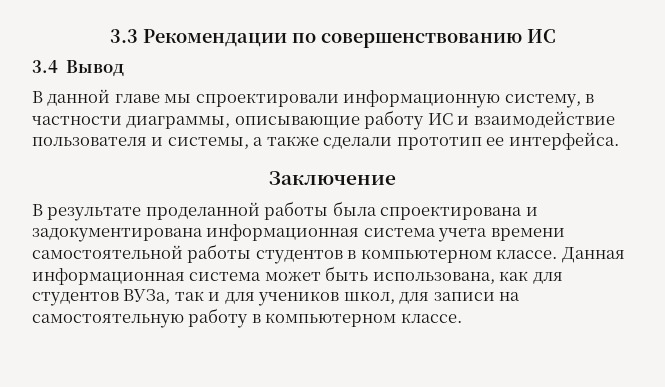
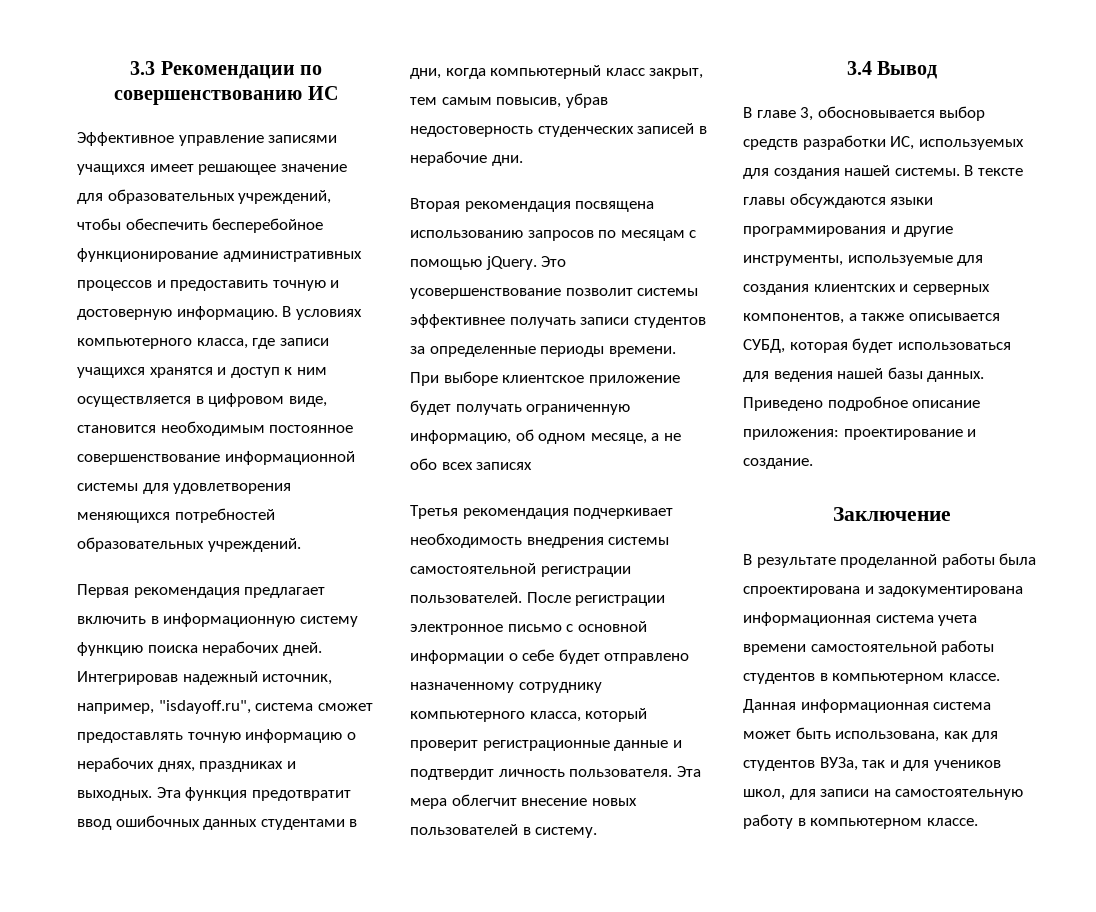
[32,60,125,77] [32,89,595,108] [32,110,615,130] [32,132,619,150] 3.4 Вывод // В данной главе мы спроектировали информационную систему, в частности диаграммы, описывающие работу ИС и взаимодействие пользователя и системы, а также сделали прототип ее интерфейса. -> [77,132,338,146] [77,164,347,175] [77,189,332,204] [77,218,324,233] [77,248,362,262] [77,280,340,291] [77,306,362,320] [77,338,329,349] [77,367,327,378] [77,393,327,407] [77,421,354,436] [77,451,355,465] [77,483,292,494] [77,508,275,523] [77,537,301,552] [77,584,326,598] [77,613,358,627] [77,641,322,656] [77,671,333,685] [77,700,373,714] [77,729,356,743] [77,757,296,772] [77,787,351,801] [77,815,358,830] [410,65,704,79] [410,93,608,108] [410,123,707,137] [410,151,523,166] [410,198,655,212] [410,230,697,241] [410,256,567,270] [410,288,699,299] [410,314,706,328] [410,346,676,357] [410,371,680,386] [410,400,631,415] [410,429,681,444] [410,458,533,470] [410,505,674,519] [410,533,670,548] [410,563,631,577] [410,592,666,606] [410,621,647,635] [410,649,690,664] [410,682,602,693] [410,708,648,722] [410,740,682,751] [410,766,701,780] [410,794,637,809] [410,824,598,838] [846,61,938,79] [743,106,986,121] [743,135,1024,150] [743,165,1023,179] [743,193,934,208] [743,226,954,237] [743,255,984,266] [743,284,990,295] [743,313,1000,324] [743,338,1011,353] [743,367,985,382] [743,396,981,411] [743,429,977,440] [743,458,813,469] Эффективное управление записями учащихся имеет решающее значение для образовательных учреждений, чтобы обеспечить бесперебойное функционирование административных процессов и предоставить точную и достоверную информацию. В условиях компьютерного класса, где записи учащихся хранятся и доступ к ним осуществляется в цифровом виде, становится необходимым постоянное совершенствование информационной системы для удовлетворения меняющихся потребностей образовательных учреждений. // Первая рекомендация предлагает включить в информационную систему функцию поиска нерабочих дней. Интегрировав надежный источник, например, "isdayoff.ru", система сможет предоставлять точную информацию о нерабочих днях, праздниках и выходных. Эта функция предотвратит ввод ошибочных данных студентами в дни, когда компьютерный класс закрыт, тем самым повысив, убрав недостоверность студенческих записей в нерабочие дни. // Вторая рекомендация посвящена использованию запросов по месяцам с помощью jQuery. Это усовершенствование позволит системы эффективнее получать записи студентов за определенные периоды времени. При выборе клиентское приложение будет получать ограниченную информацию, об одном месяце, а не обо всех записях // Третья рекомендация подчеркивает необходимость внедрения системы самостоятельной регистрации пользователей. После регистрации электронное письмо с основной информации о себе будет отправлено назначенному сотруднику компьютерного класса, который проверит регистрационные данные и подтвердит личность пользователя. Эта мера облегчит внесение новых пользователей в систему. // 3.4 Вывод // В главе 3, обосновывается выбор средств разработки ИС, используемых для создания нашей системы. В тексте главы обсуждаются языки программирования и другие инструменты, используемые для создания клиентских и серверных компонентов, а также описывается СУБД, которая будет использоваться для ведения нашей базы данных. Приведено подробное описание приложения: проектирование и создание.

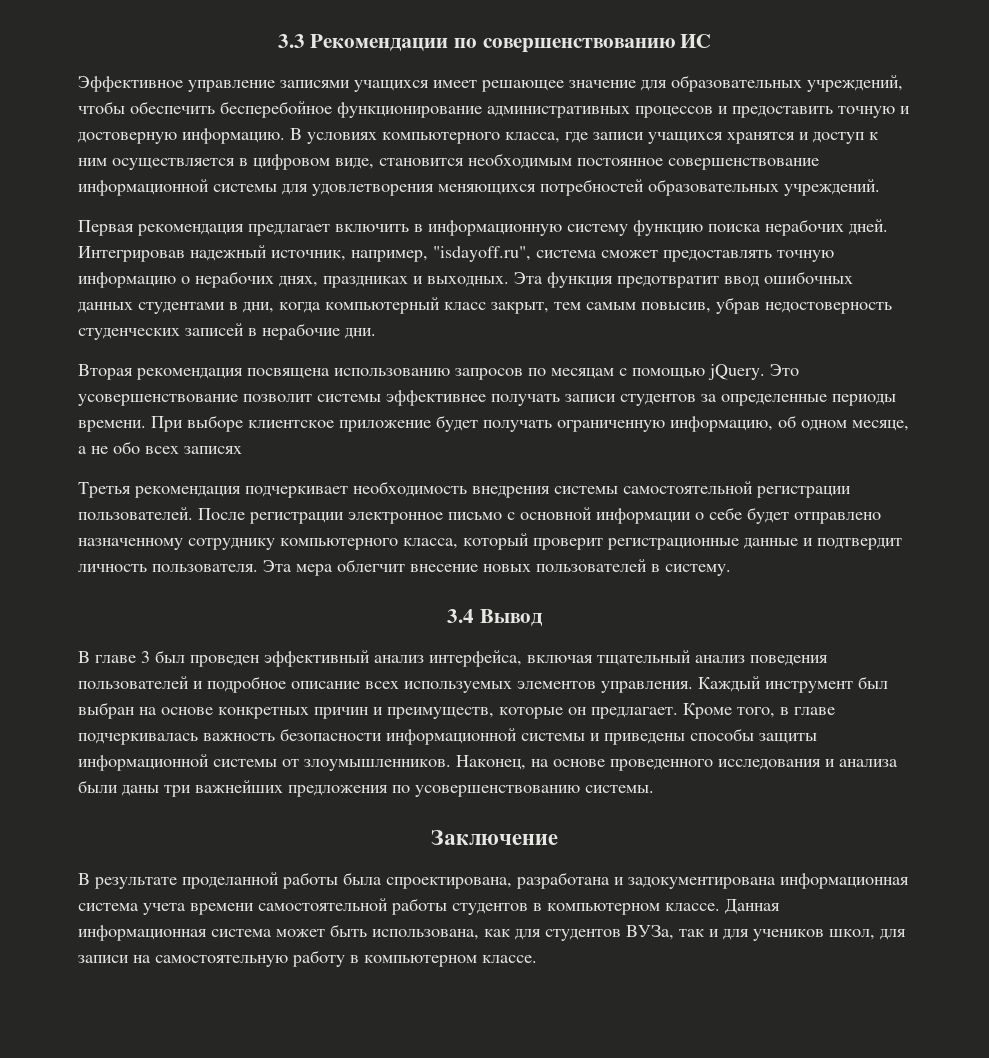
[800,106,986,121] [743,135,1024,150] [743,165,1023,179] [743,193,934,208] [743,226,954,237] [743,255,984,266] [743,284,990,295] [743,313,1000,324] [743,338,1011,353] [743,367,985,382] [743,396,981,411] [743,429,977,440] [743,458,813,469] 3, обосновывается выбор средств разработки ИС, используемых для создания нашей системы. В тексте главы обсуждаются языки программирования и другие инструменты, используемые для создания клиентских и серверных компонентов, а также описывается СУБД, которая будет использоваться для ведения нашей базы данных. Приведено подробное описание приложения: проектирование и создание. -> [141,650,828,667] [78,676,888,693] [78,702,835,719] [78,728,817,745] [78,754,898,771] [78,780,654,797] 3 был проведен эффективный анализ интерфейса, включая тщательный анализ поведения пользователей и подробное описание всех используемых элементов управления. Каждый инструмент был выбран на основе конкретных причин и преимуществ, которые он предлагает. Кроме того, в главе подчеркивалась важность безопасности информационной системы и приведены способы защиты информационной системы от злоумышленников. Наконец, на основе проведенного исследования и анализа были даны три важнейших предложения по усовершенствованию системы.
[743,586,860,597] спроектирована -> [386,872,610,889] спроектирована, разработана

